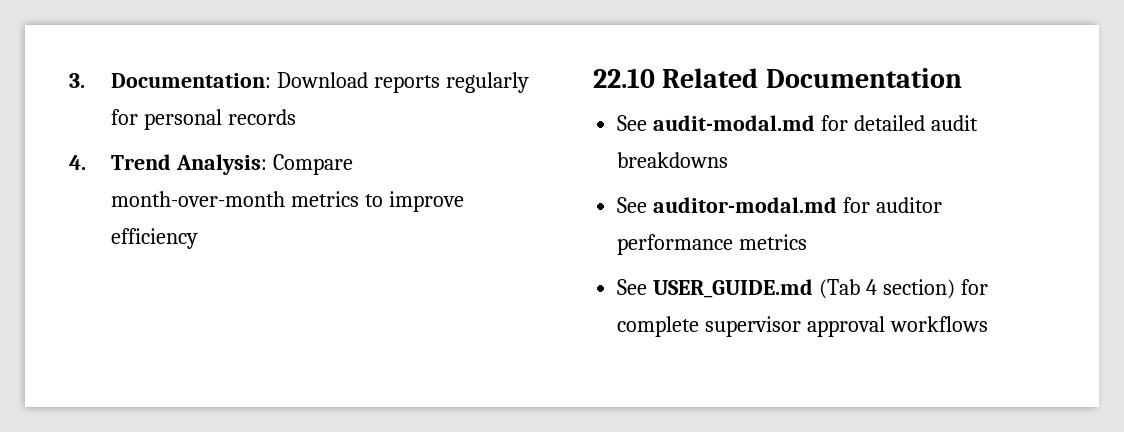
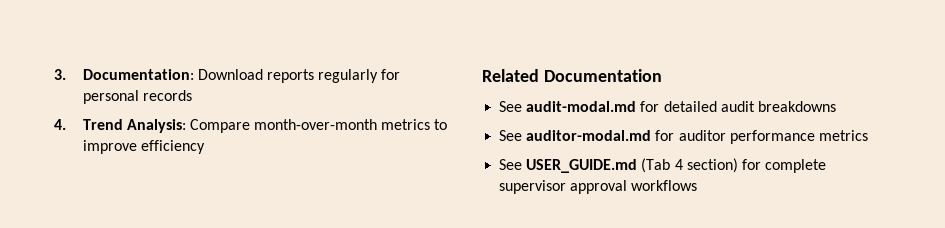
[593,68,655,88] 22.10 -> (205, 147) none

